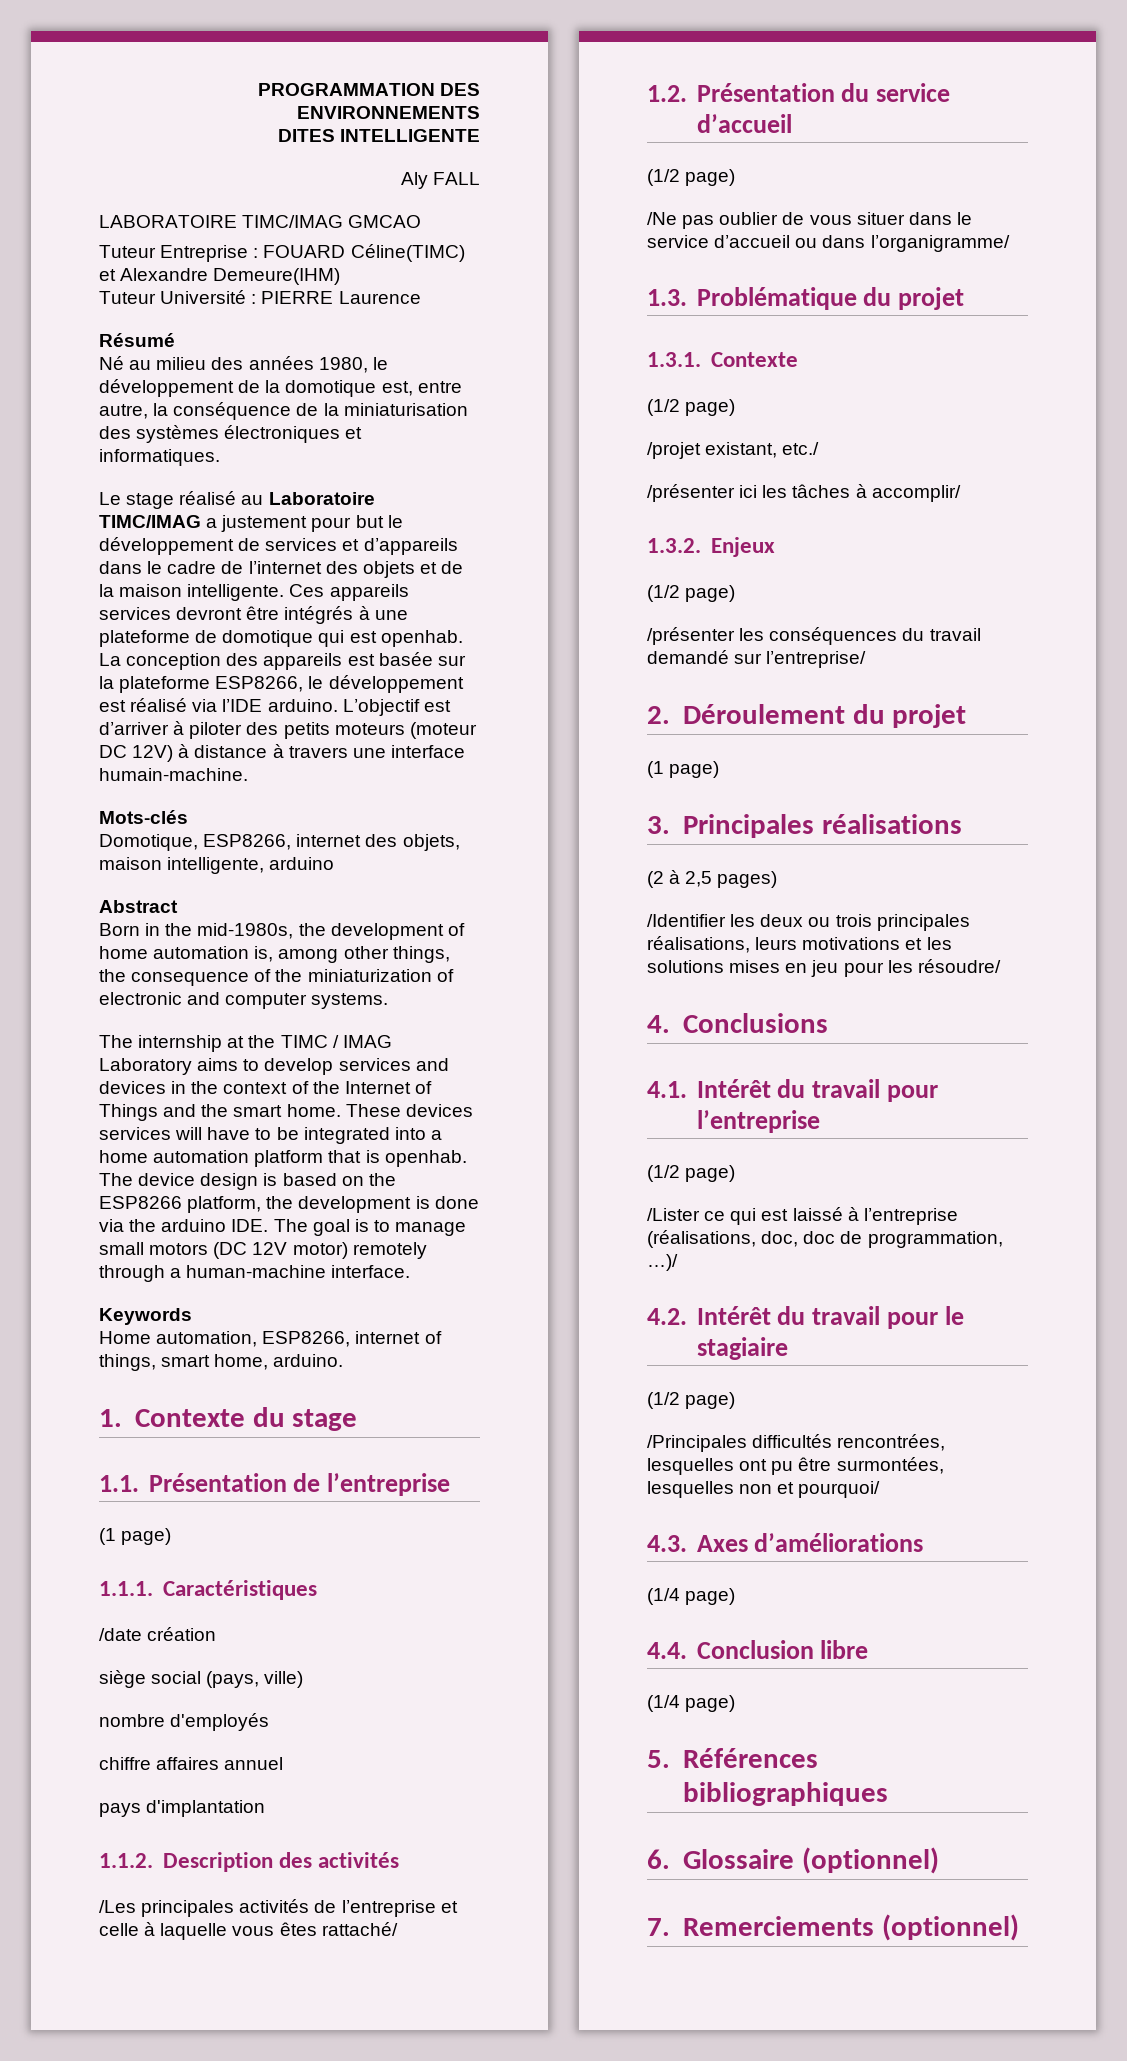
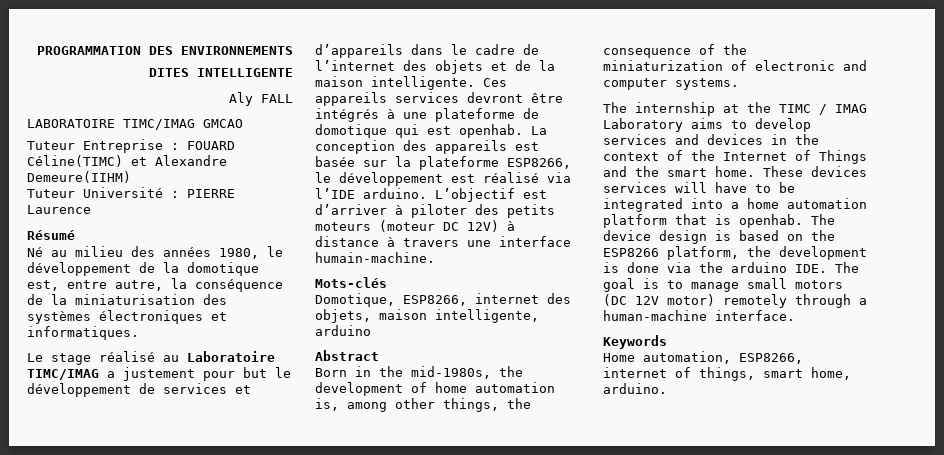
[213,268,341,285] Demeure(IHM) -> [27,171,131,183] Demeure(IIHM)
[99,1407,358,1431] [99,1473,451,1496] [99,1528,172,1545] [99,1580,317,1600] [99,1627,217,1641] [99,1670,304,1688] [99,1713,270,1731] [99,1757,284,1770] [99,1800,266,1817] [99,1852,399,1872] [99,1899,458,1917] [99,1922,398,1940] [647,83,951,102] [696,114,792,133] [647,169,736,186] [647,212,972,229] [647,235,1010,252] [647,287,965,310] [647,352,798,367] [647,399,736,416] [647,442,820,459] [647,484,961,502] [647,537,775,557] [647,585,736,602] [647,627,981,645] [647,650,867,668] [647,704,967,728] [647,761,720,778] [647,814,962,838] [647,870,778,888] [647,914,970,931] [647,936,952,953] [647,959,1001,977] [647,1013,829,1033] [647,1079,939,1102] [696,1110,820,1133] [647,1165,736,1182] [647,1207,958,1225] [647,1230,1003,1248] [647,1254,678,1271] [647,1306,965,1329] [696,1337,788,1360] [647,1392,736,1409] [647,1434,946,1452] [647,1457,944,1475] [647,1481,881,1498] [647,1533,924,1552] [647,1588,736,1605] [647,1640,869,1659] [647,1695,736,1712] [647,1748,819,1768] [683,1782,889,1806] [647,1847,939,1874] [647,1914,1019,1941] // 1. Contexte du stage // 1.1. Présentation de l’entreprise // (1 page) // 1.1.1. Caractéristiques // /date création // siège social (pays, ville) // nombre d'employés // chiffre affaires annuel // pays d'implantation // 1.1.2. Description des activités // /Les principales activités de l’entreprise et celle à laquelle vous êtes rattaché/ // 1.2. Présentation du service d’accueil // (1/2 page) // /Ne pas oublier de vous situer dans le service d’accueil ou dans l’organigramme/ // 1.3. Problématique du projet // 1.3.1. Contexte // (1/2 page) // /projet existant, etc./ // /présenter ici les tâches à accomplir/ // 1.3.2. Enjeux // (1/2 page) // /présenter les conséquences du travail demandé sur l’entreprise/ // 2. Déroulement du projet // (1 page) // 3. Principales réalisations // (2 à 2,5 pages) // /Identifier les deux ou trois principales réalisations, leurs motivations et les solutions mises en jeu pour les résoudre/ // 4. Conclusions // 4.1. Intérêt du travail pour l’entreprise // (1/2 page) // /Lister ce qui est laissé à l’entreprise (réalisations, doc, doc de programmation, …)/ // 4.2. Intérêt du travail pour le stagiaire // (1/2 page) // /Principales difficultés rencontrées, lesquelles ont pu être surmontées, lesquelles non et pourquoi/ // 4.3. Axes d’améliorations // (1/4 page) // 4.4. Conclusion libre // (1/4 page) // 5. Références bibliographiques // 6. Glossaire (optionnel) // 7. Remerciements (optionnel) -> (667, 388) none

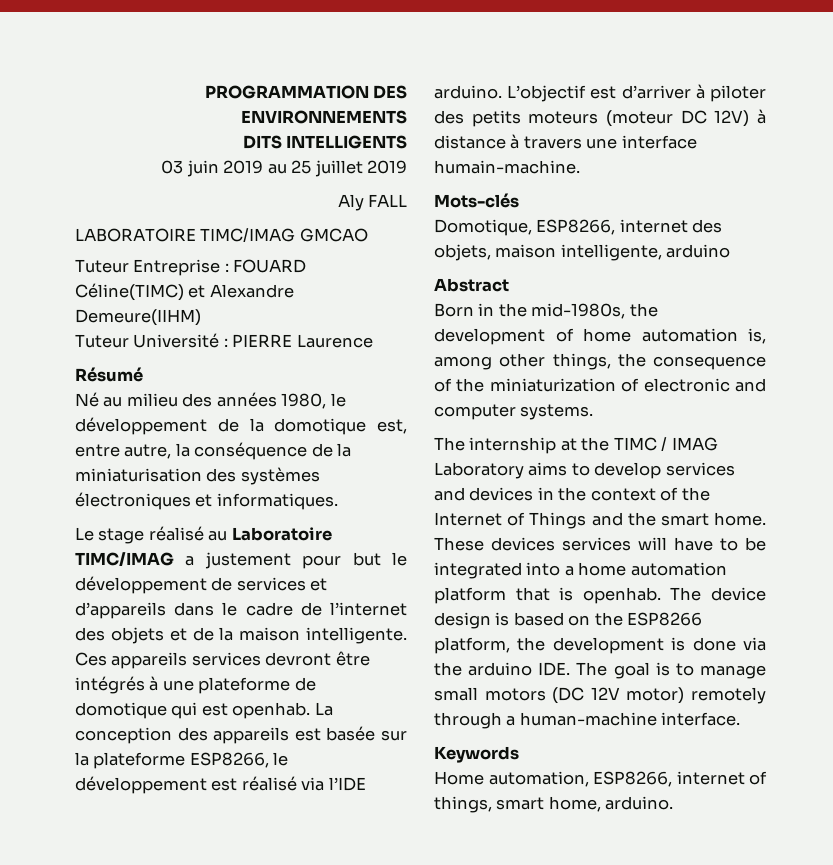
[149,68,293,77] DITES INTELLIGENTE -> [242,135,407,149] [161,160,408,177] DITS INTELLIGENTS // 03 juin 2019 au 25 juillet 2019

